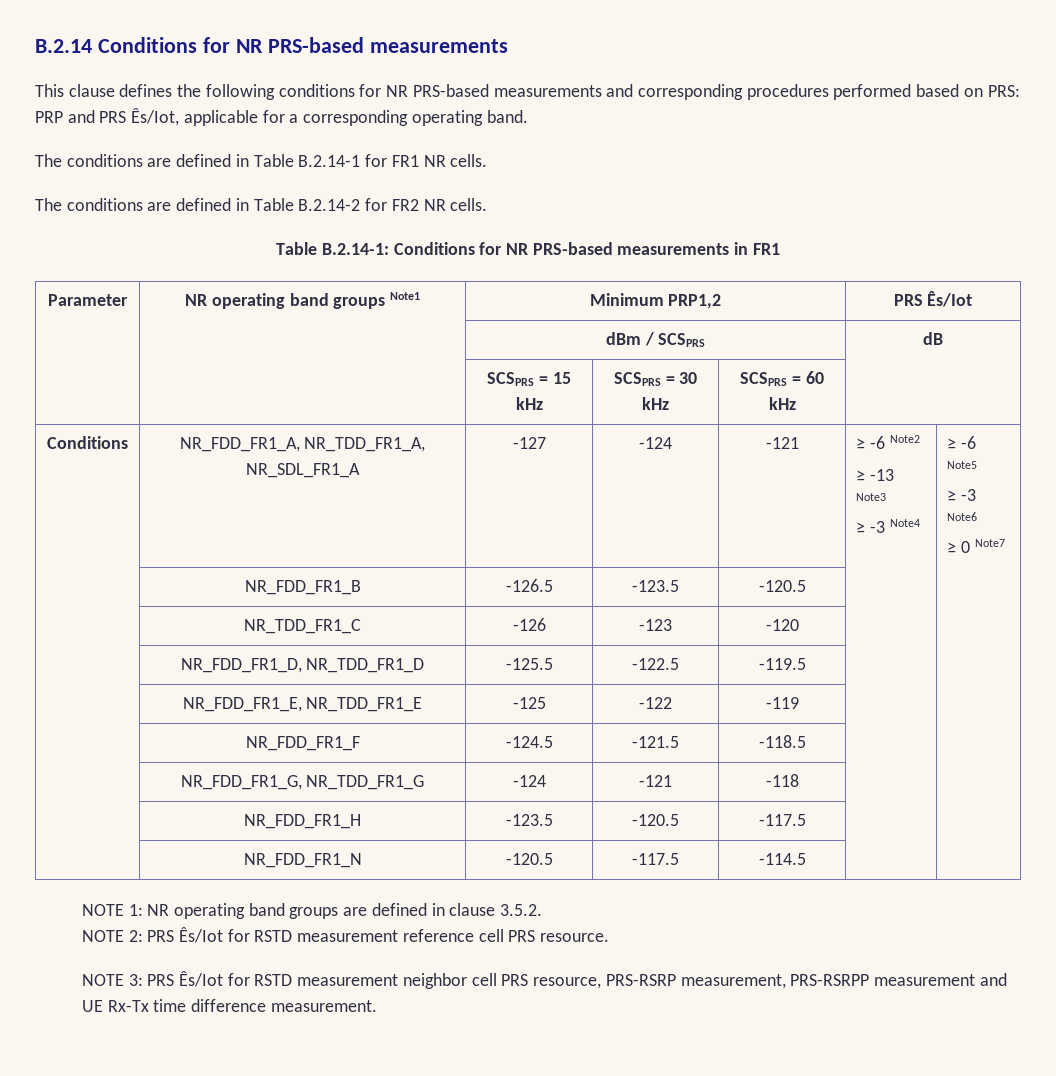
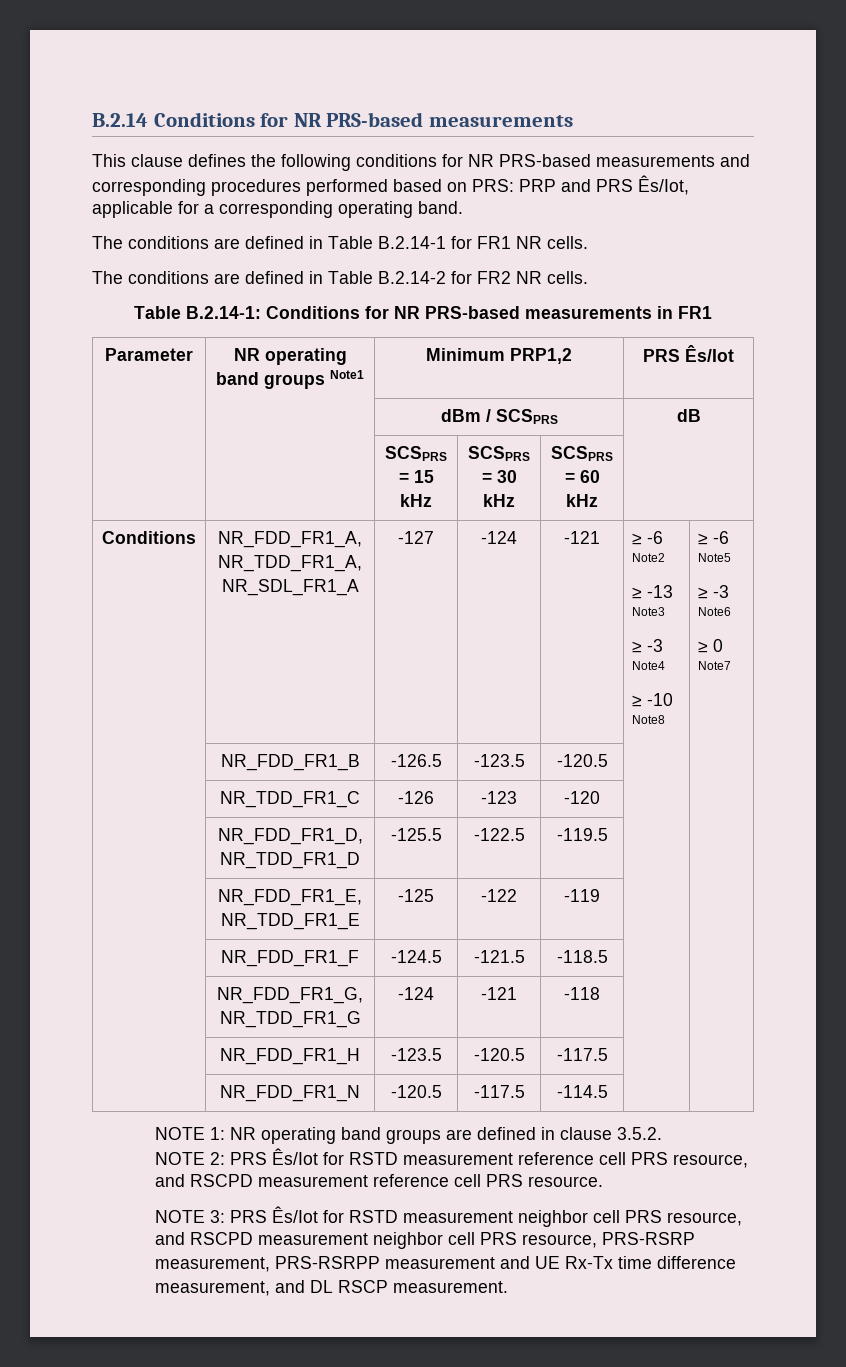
(920, 523) none -> [632,693,674,707] [632,715,666,724] // ≥ -10 Note8
(536, 936) none -> [672,1154,748,1168] [154,1174,523,1187] resource, and RSCPD measurement reference cell PRS
(602, 983) none -> [154,1232,597,1249] and RSCPD measurement neighbor cell PRS resource,
(266, 1005) none -> [154,1280,388,1296] measurement, and DL RSCP

